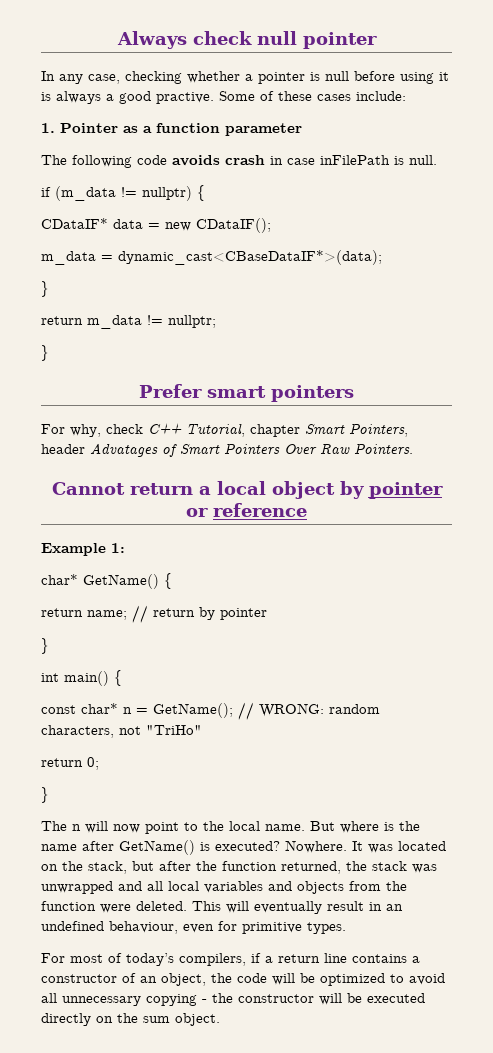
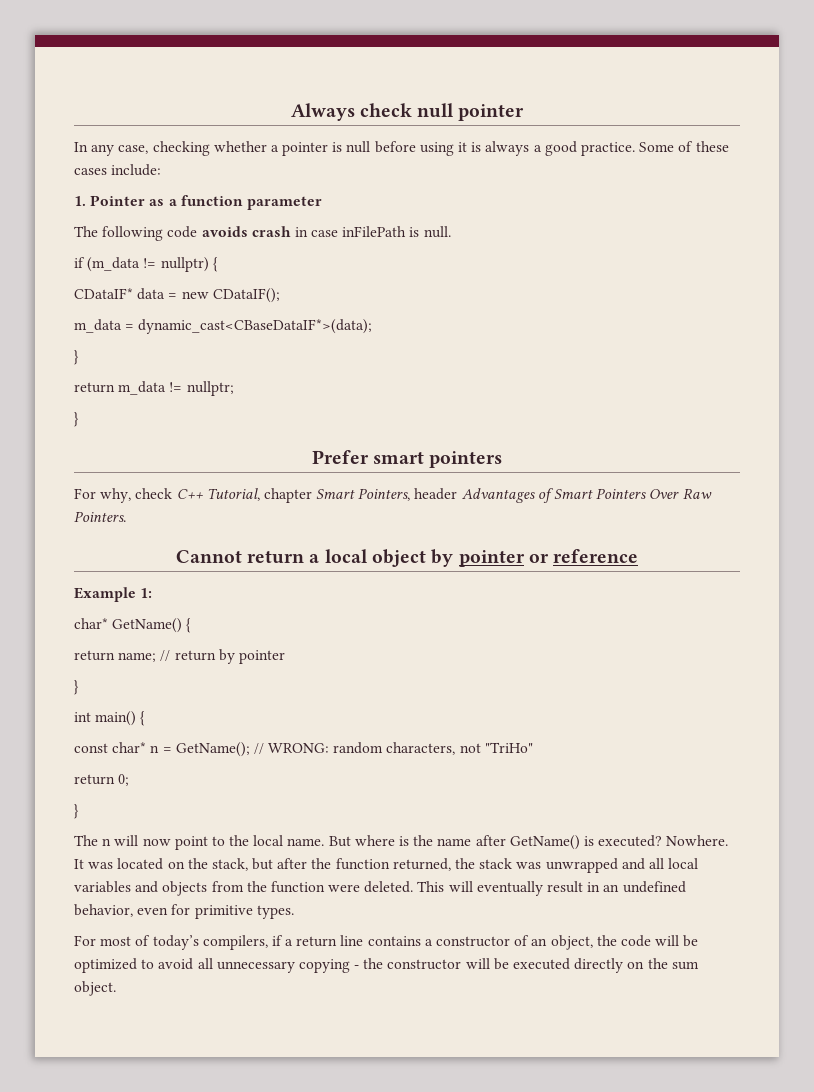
[156,92,214,104] practive. -> [580,142,635,156] practice.
[90,443,158,457] Advatages -> [461,488,535,503] Advantages
[109,921,178,934] behaviour, -> [74,904,133,917] behavior,

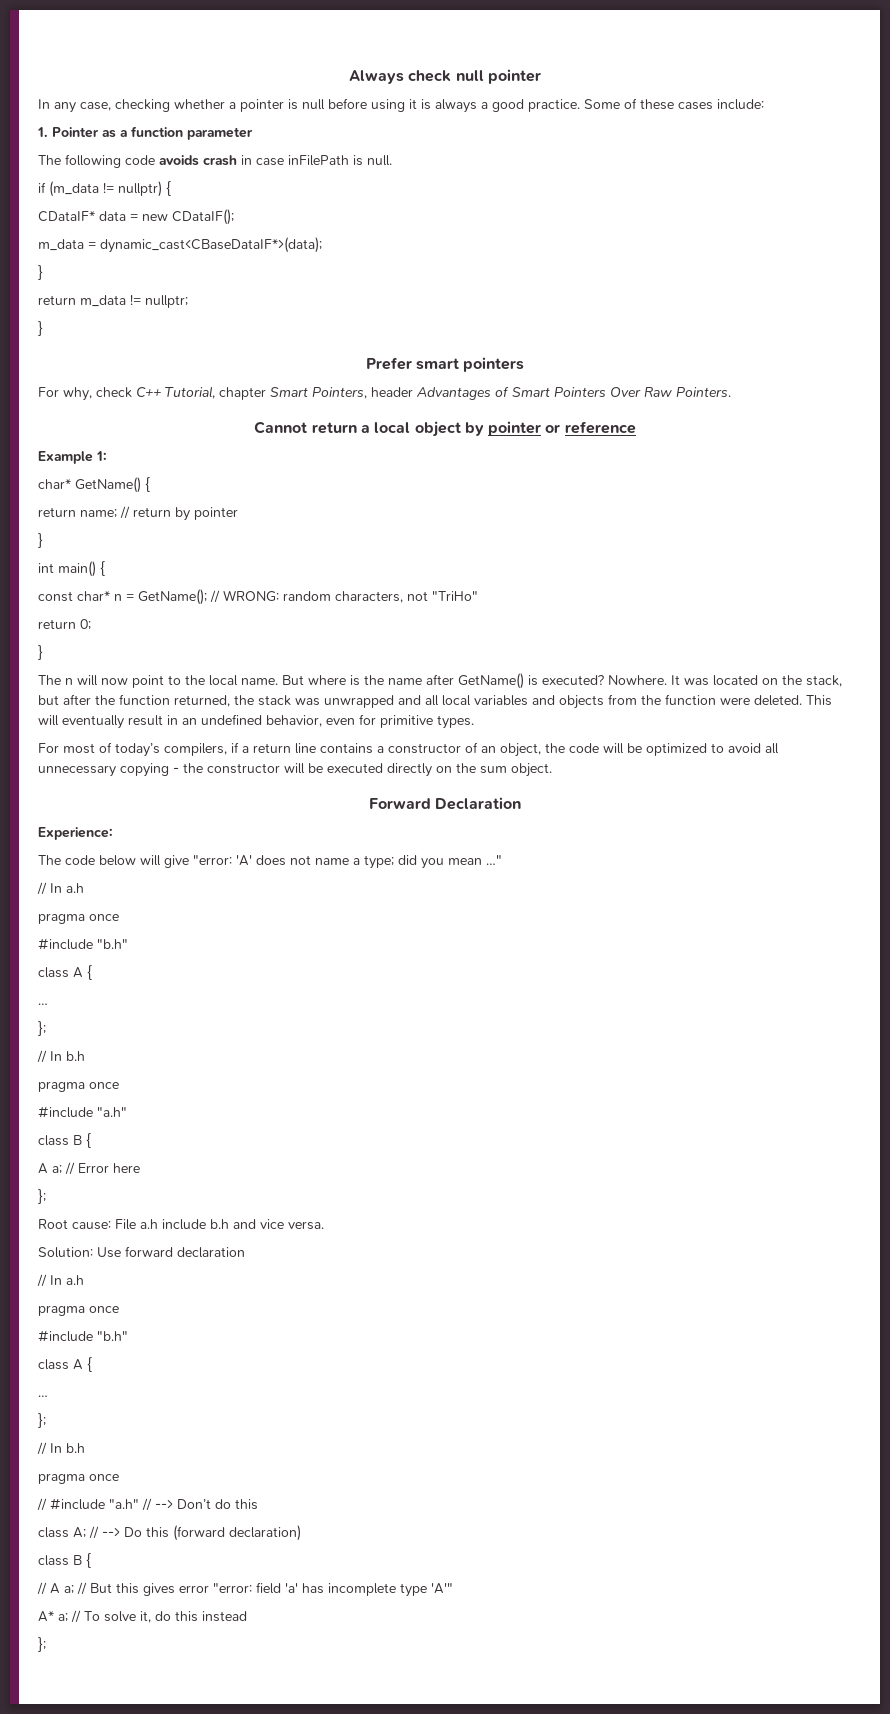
(116, 988) none -> [368,797,522,810] [38,827,113,840] [38,855,502,869] [37,882,84,895] [38,913,119,924] [38,938,128,950] [38,965,92,980] [38,1003,48,1005] [38,1021,46,1036] [37,1050,85,1063] [38,1081,119,1092] [38,1106,127,1118] [38,1133,91,1148] [38,1162,140,1175] [38,1189,46,1204] [38,1219,324,1230] [38,1246,245,1258] [37,1274,84,1287] [38,1305,119,1316] [38,1330,128,1342] [38,1357,92,1372] [38,1395,48,1397] [38,1413,46,1428] [37,1442,85,1455] [38,1473,119,1484] [37,1498,258,1511] [38,1525,301,1541] [38,1553,91,1568] [37,1582,453,1597] [38,1610,247,1623] [38,1637,46,1652] // Forward Declaration // Experience: // The code below will give "error: 'A' does not name a type; did you mean …" // // In a.h // pragma once // #include "b.h" // class A { // … // }; // // In b.h // pragma once // #include "a.h" // class B { // A a; // Error here // }; // Root cause: File a.h include b.h and vice versa. // Solution: Use forward declaration // // In a.h // pragma once // #include "b.h" // class A { // … // }; // // In b.h // pragma once // // #include "a.h" // --> Don’t do this // class A; // --> Do this (forward declaration) // class B { // // A a; // But this gives error "error: field 'a' has incomplete type 'A'" // A* a; // To solve it, do this instead // };

